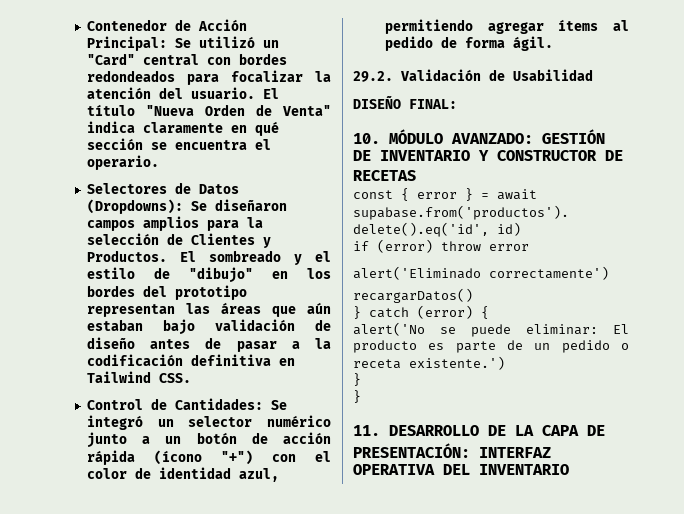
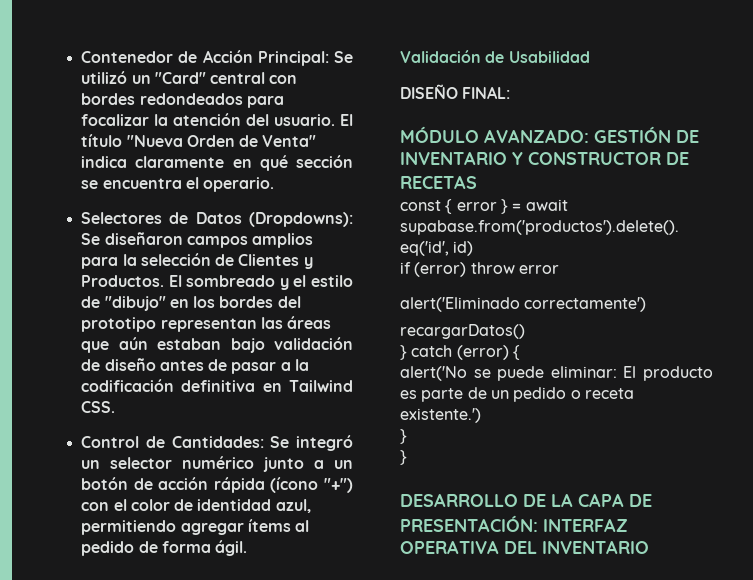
[353,71,393,82] 29.2. -> (248, 548) none
[353,133,380,144] 10. -> (511, 92) none
[353,425,380,436] 11. -> (407, 457) none

